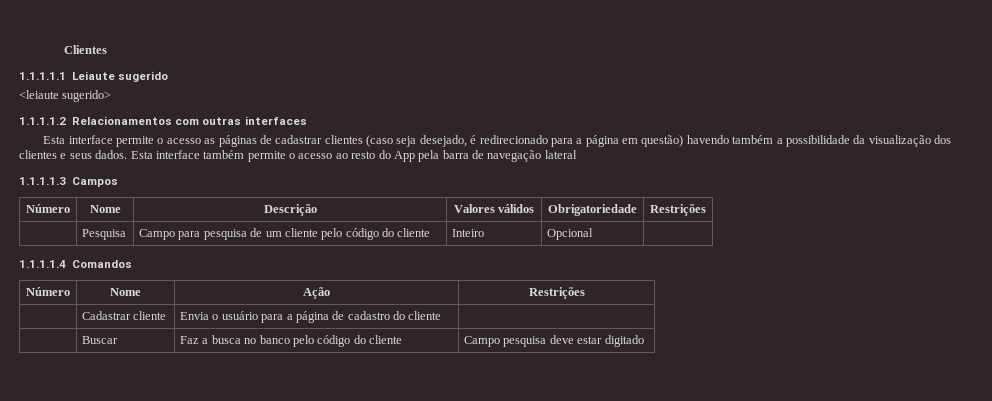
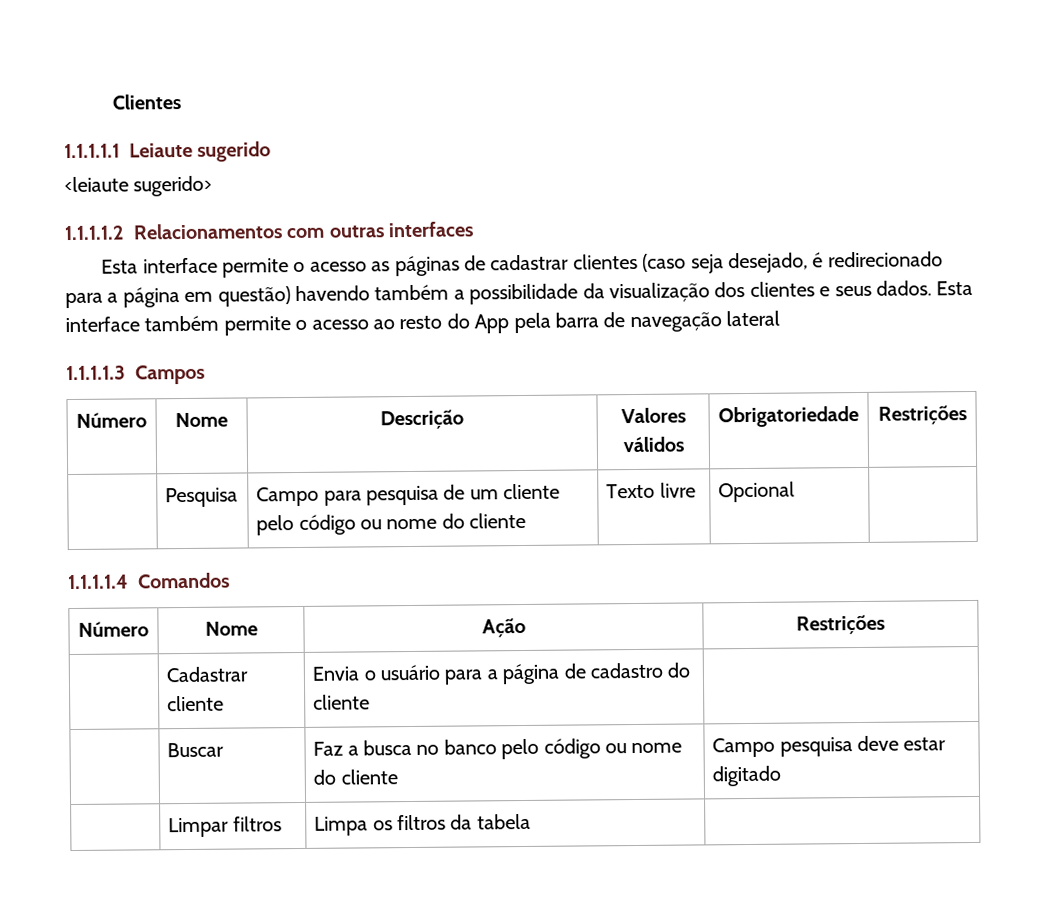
[382,228,431,237] [452,229,485,237] do cliente | Inteiro -> [360,512,527,530] [606,482,696,499] ou nome do cliente | Texto livre
(351, 341) none -> [604,742,683,754] ou nome
(644, 341) none -> [168,816,282,838] [314,813,531,836] // | Limpar filtros | Limpa os filtros da tabela |

